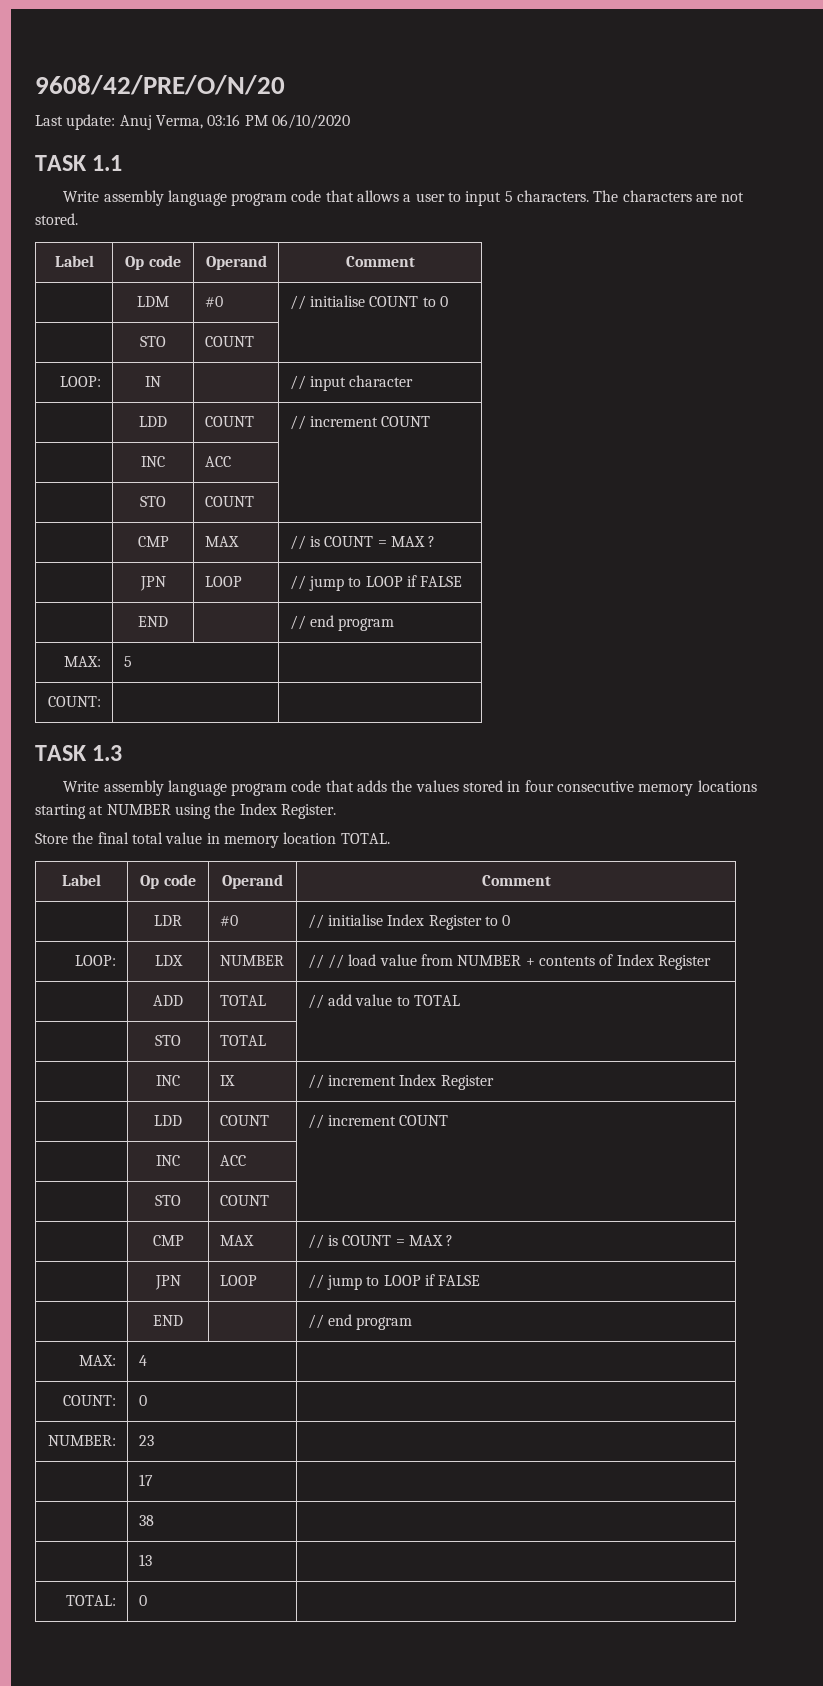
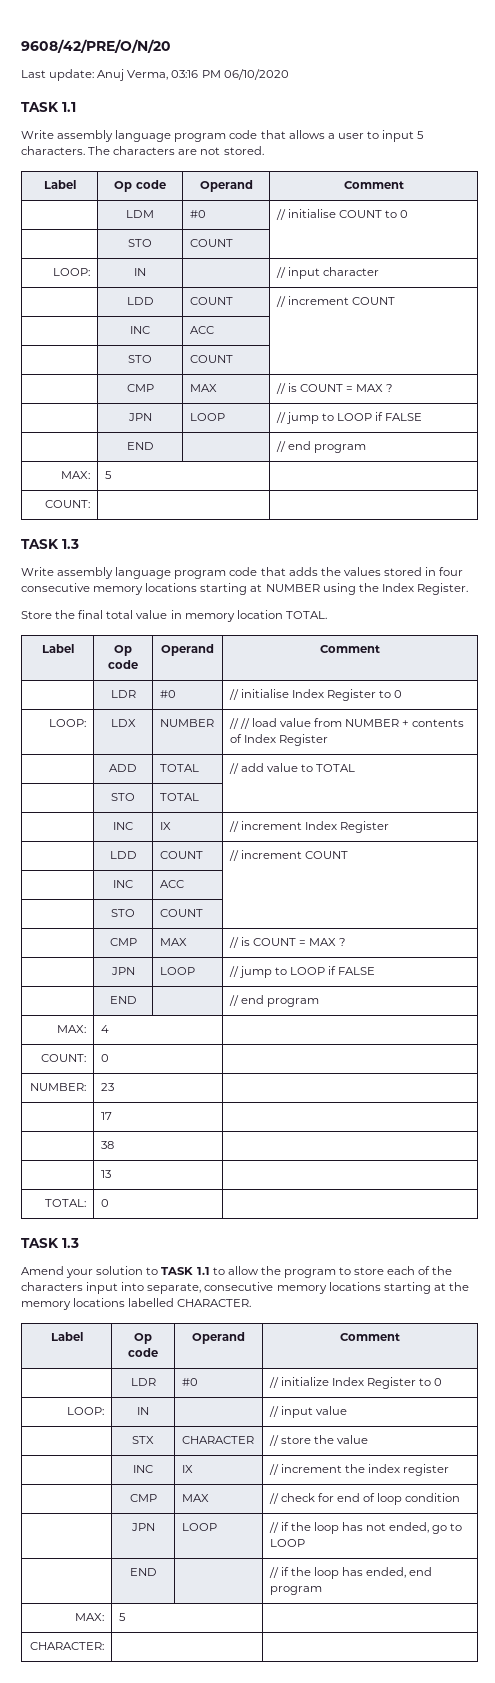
(147, 1600) none -> [21,1238,79,1248] [21,1266,453,1278] [21,1282,469,1294] [21,1298,252,1310] [50,1332,83,1341] [134,1333,152,1344] [128,1348,158,1357] [192,1332,246,1344] [340,1333,400,1341] [130,1378,156,1386] [181,1378,198,1386] [268,1377,443,1389] [67,1407,105,1415] [137,1407,149,1415] [268,1406,347,1418] [132,1436,154,1444] [181,1436,254,1444] [268,1435,368,1446] [133,1465,153,1473] [181,1465,193,1473] [268,1464,449,1476] [129,1494,157,1502] [181,1494,209,1502] [268,1493,461,1505] [130,1523,155,1531] [181,1523,217,1531] [268,1522,463,1534] [269,1539,305,1547] [129,1568,157,1576] [268,1567,433,1579] [269,1586,322,1595] [75,1613,105,1621] [118,1613,126,1621] [30,1642,105,1650] // TASK 1.3 // Amend your solution to TASK 1.1 to allow the program to store each of the characters input into separate, consecutive memory locations starting at the memory locations labelled CHARACTER. // Label | Op code | Operand | Comment // | LDR | #0 | // initialize Index Register to 0 // LOOP: | IN | | // input value // | STX | CHARACTER | // store the value // | INC | IX | // increment the index register // | CMP | MAX | // check for end of loop condition // | JPN | LOOP | // if the loop has not ended, go to LOOP // | END | | // if the loop has ended, end program // MAX: | 5 | // CHARACTER: | |

